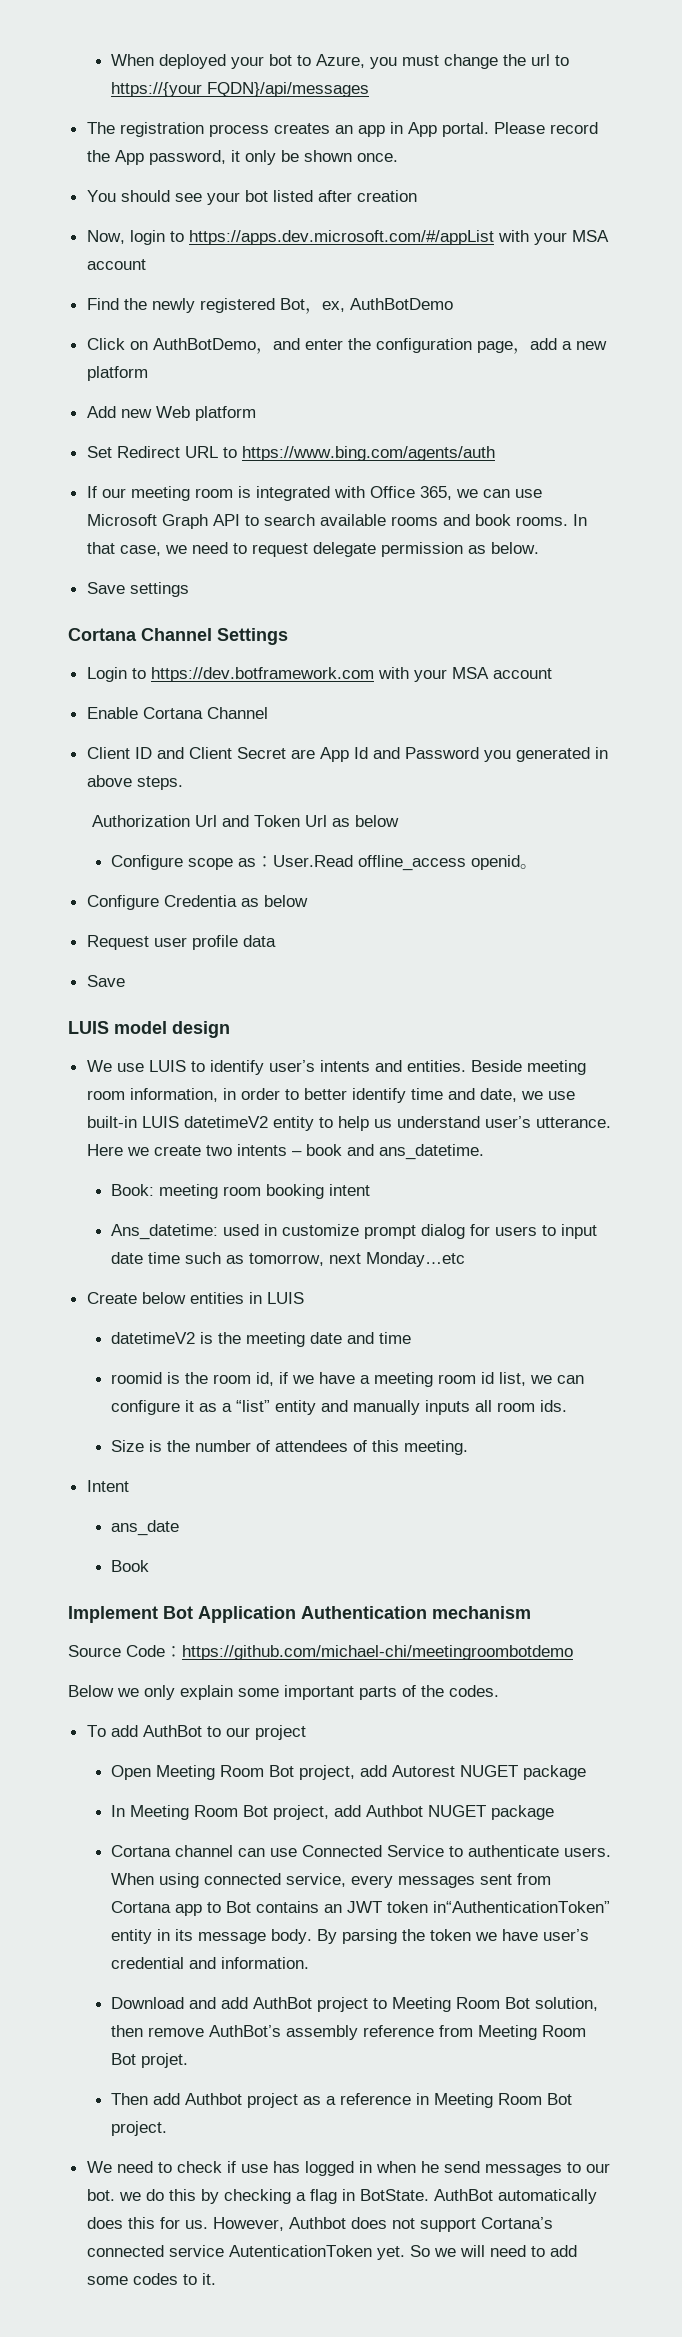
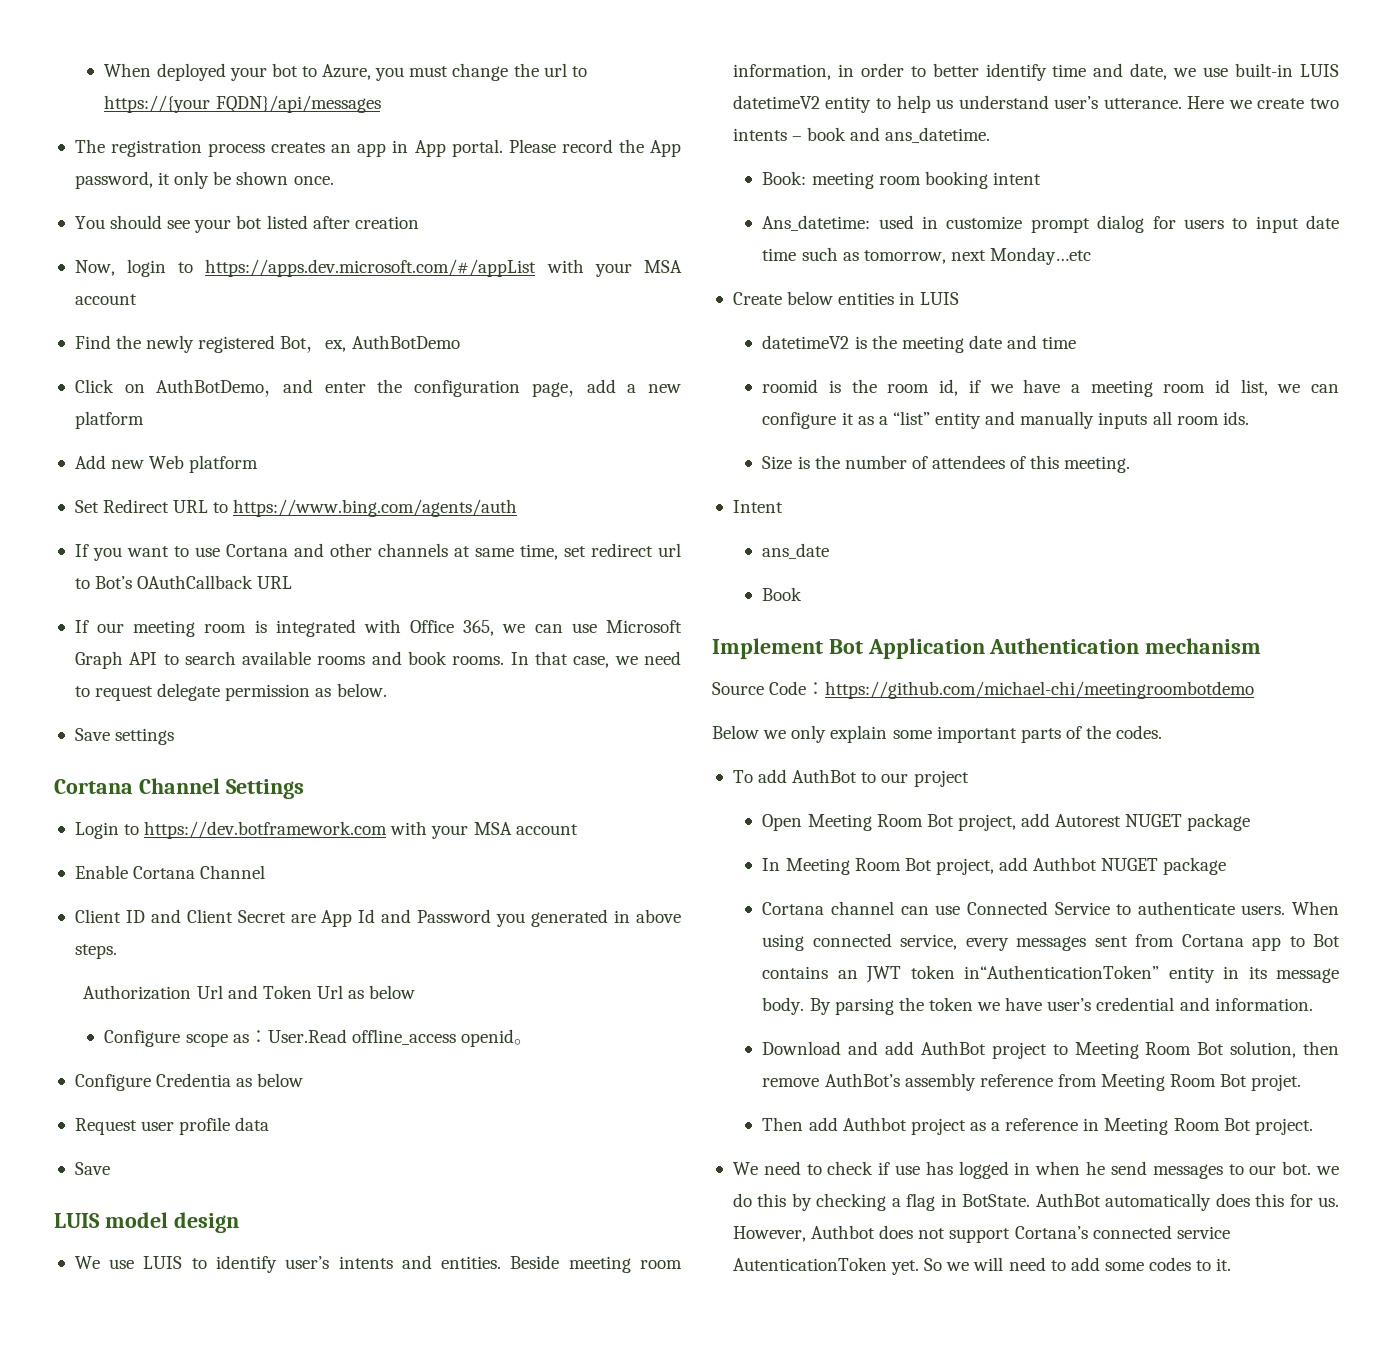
(495, 453) none -> [74,543,682,561] [74,575,293,589] // If you want to use Cortana and other channels at same time, set redirect url to Bot’s OAuthCallback URL

